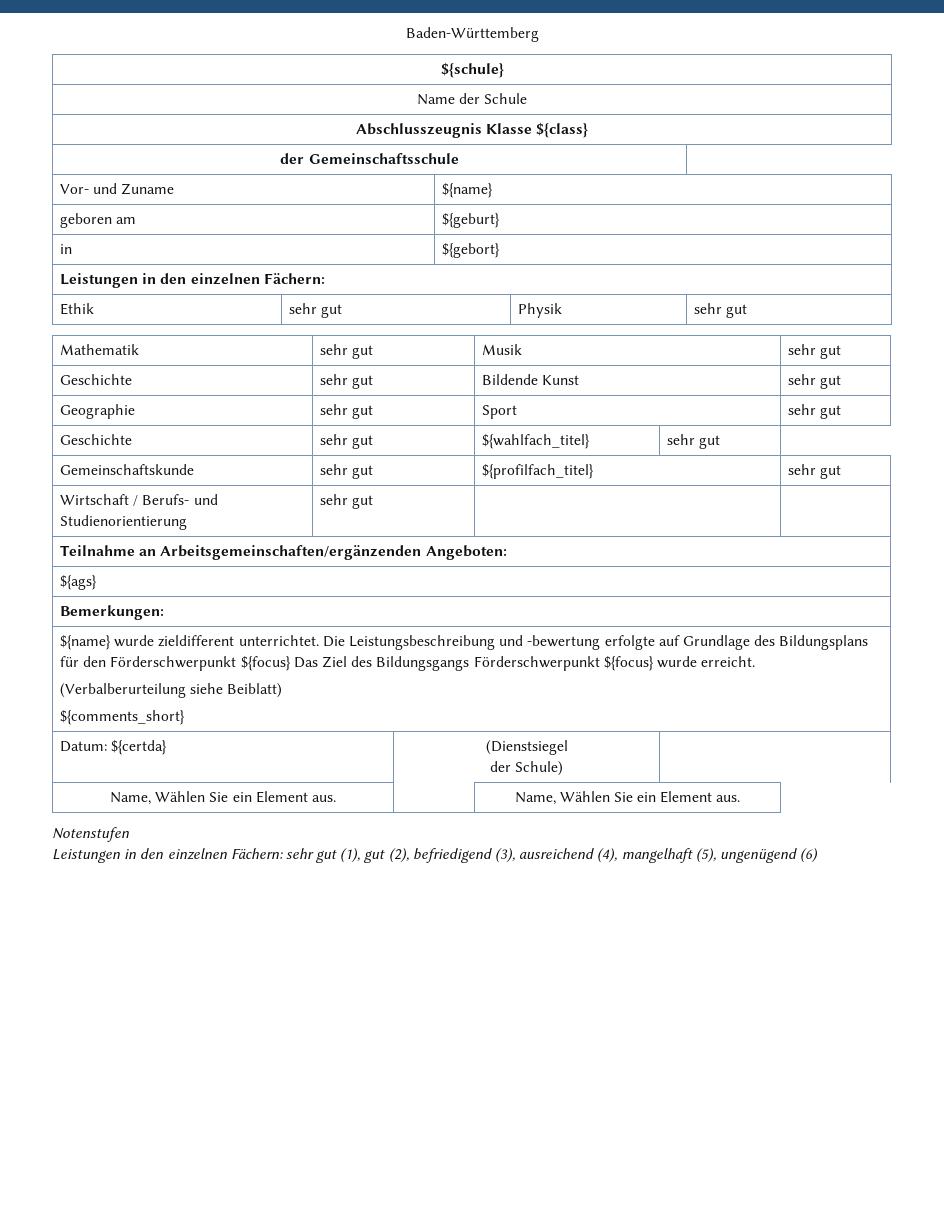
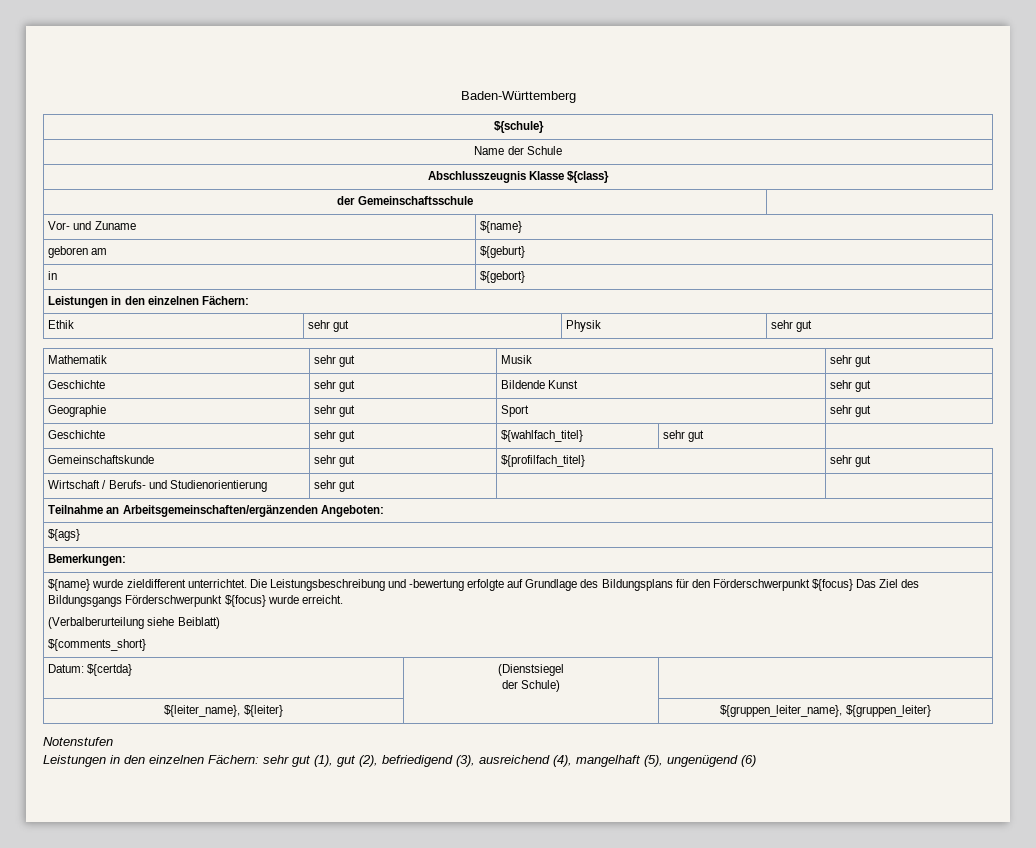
[110,791,336,805] [514,791,741,805] Name, Wählen Sie ein Element aus. | | Name, Wählen Sie ein Element aus. -> [164,705,283,717] [720,705,931,717] ${leiter_name}, ${leiter} | | ${gruppen_leiter_name}, ${gruppen_leiter}

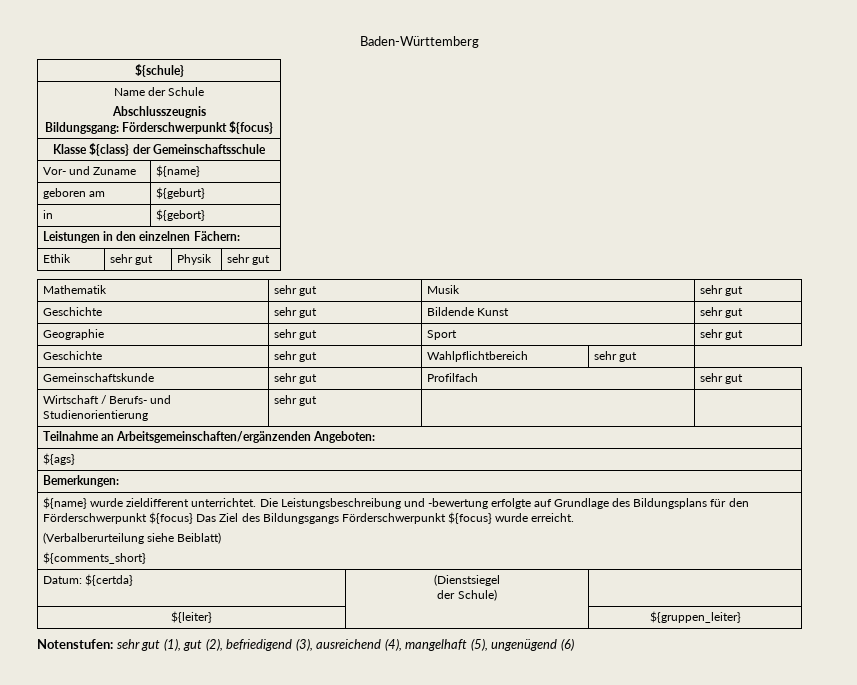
[427,171,526,183] // Abschlusszeugnis -> [111,106,206,118] [44,121,274,134] // Abschlusszeugnis // Bildungsgang: Förderschwerpunkt ${focus} //
(610, 177) // -> (130, 149) none
[501,430,584,442] ${wahlfach_titel} -> [427,351,529,362] Wahlpflichtbereich
[501,455,586,467] ${profilfach_titel} -> [427,373,479,382] Profilfach
[164,705,241,717] ${leiter_name}, -> (497, 595) none
[720,705,843,717] ${gruppen_leiter_name}, -> (212, 617) none
[43,737,113,746] [43,755,259,767] Notenstufen // Leistungen in den einzelnen Fächern: -> [37,639,113,649] Notenstufen:

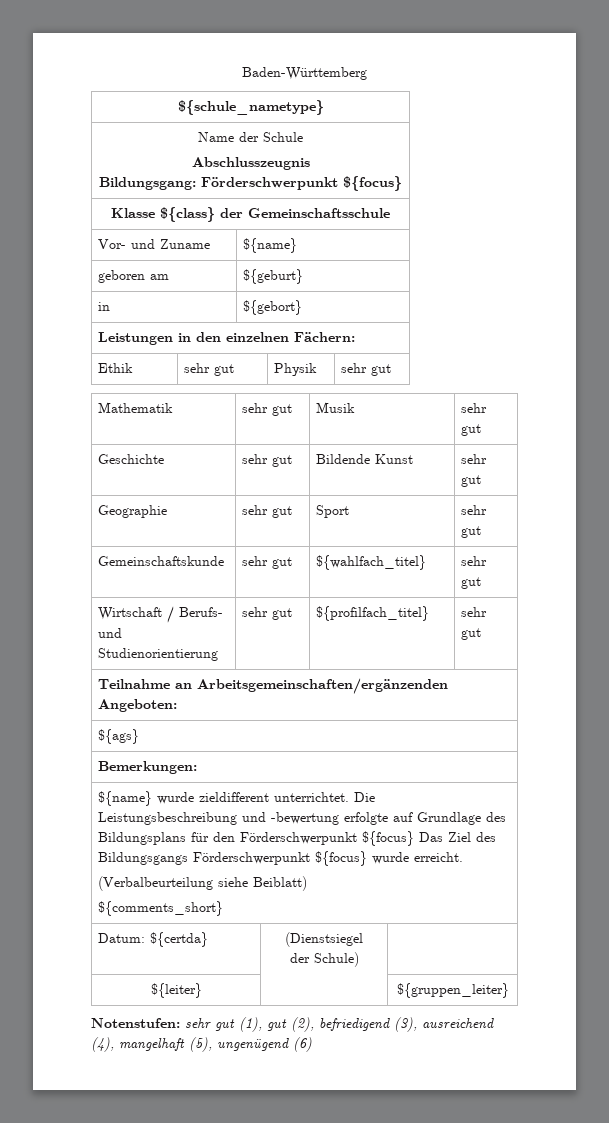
[134,64,184,77] ${schule} -> [177,100,324,115] ${schule_nametype}
[43,351,103,360] [274,351,318,362] [427,351,529,362] [594,351,638,362] // Geschichte | sehr gut | Wahlpflichtbereich | sehr gut -> (482, 532) none
[427,373,479,382] Profilfach -> [316,555,427,570] ${wahlfach_titel}
(318, 401) | -> [316,606,430,621] [461,607,488,617] [461,628,482,640] ${profilfach_titel} | sehr gut
[43,532,145,544] (Verbalberurteilung -> [98,876,214,891] (Verbalbeurteilung

